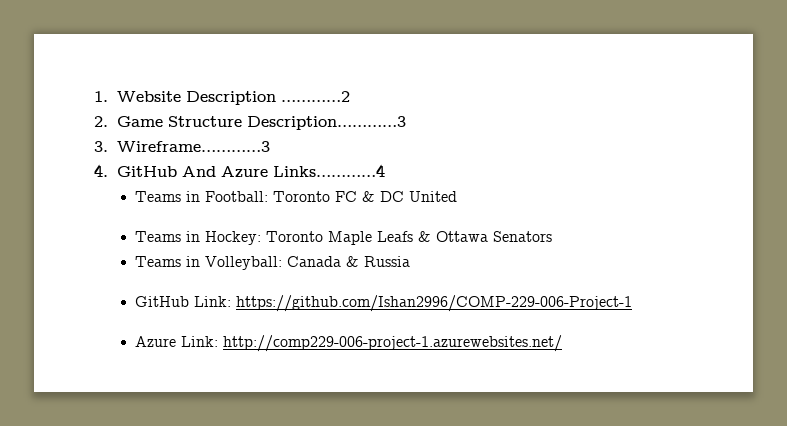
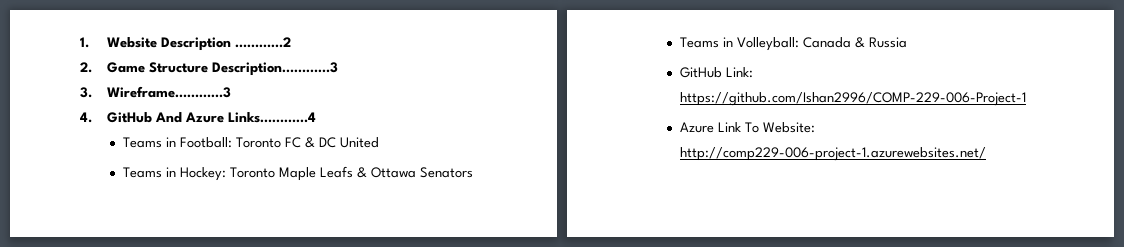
[180,336,218,347] Link: -> [717,122,815,133] Link To Website:

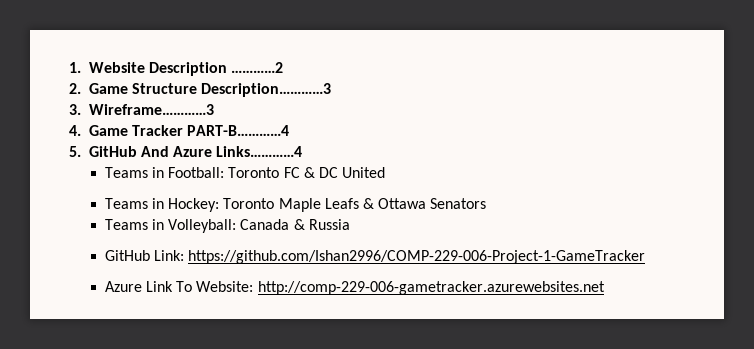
(92, 117) none -> [88,125,290,136] [69,146,81,157] Game Tracker PART-B…………4 // 5.
[679,92,1026,106] https://github.com/Ishan2996/COMP-229-006-Project-1 -> [188,250,646,264] https://github.com/Ishan2996/COMP-229-006-Project-1-GameTracker
[679,147,986,161] http://comp229-006-project-1.azurewebsites.net/ -> [257,281,605,295] http://comp-229-006-gametracker.azurewebsites.net

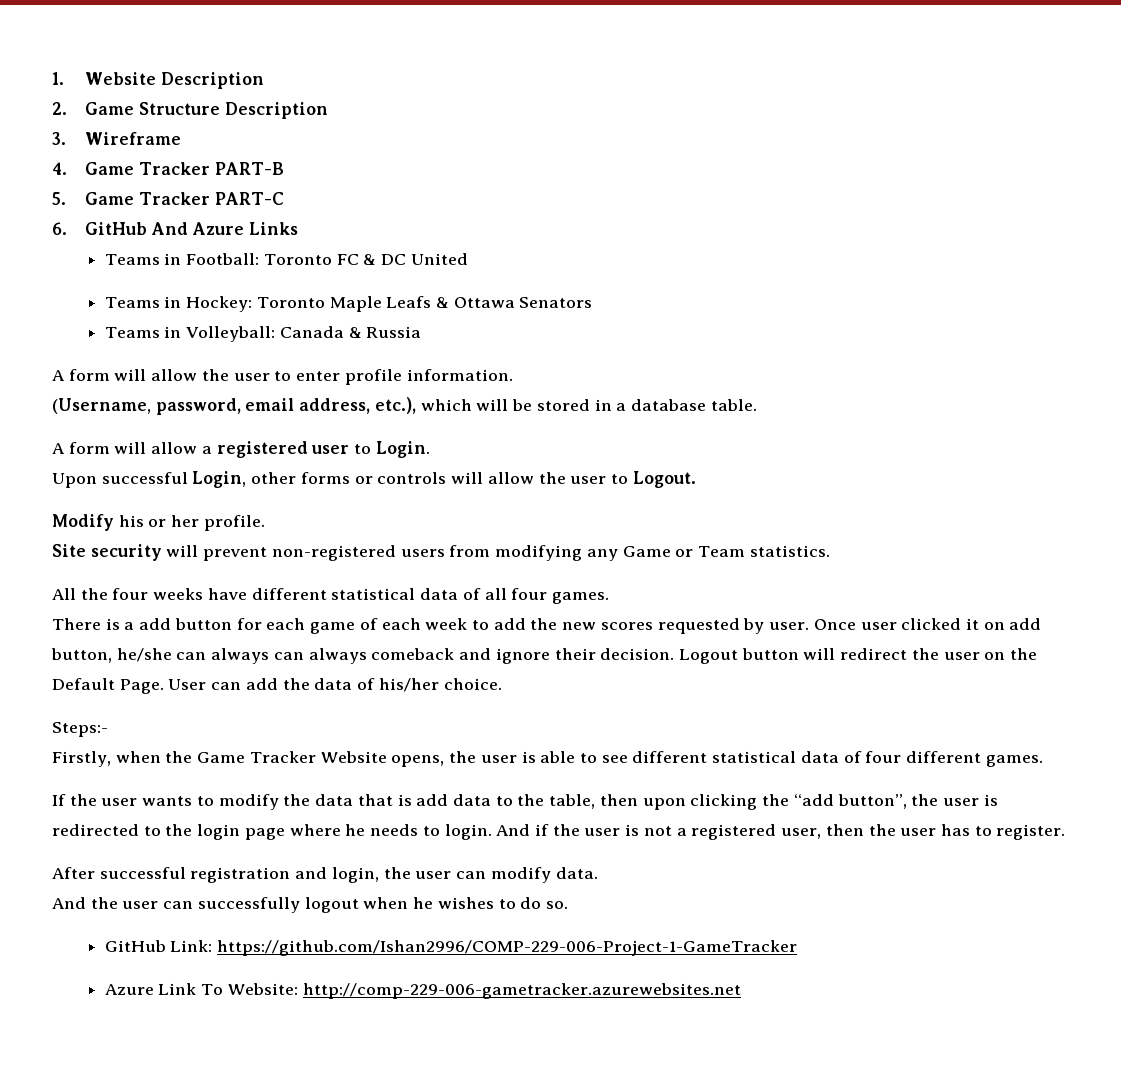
[231,62,284,73] …………2 -> (265, 80) none
[201,83,332,97] Description…………3 -> [224,102,328,119] Description
[88,104,214,115] Wireframe…………3 -> [85,132,182,145] Wireframe
[187,125,290,136] [69,146,81,157] PART-B…………4 // 5. -> [214,162,284,175] [52,192,284,205] [52,222,67,235] PART-B // 5. Game Tracker PART-C // 6.
[216,146,303,157] Links…………4 -> [248,222,298,235] Links
(350, 224) none -> [52,369,513,385] [52,397,757,415] [52,441,430,458] [52,471,696,488] [52,514,265,531] [52,544,830,561] [52,588,609,604] [52,618,1042,634] [51,648,1038,664] [52,678,502,694] [52,722,108,737] [52,751,1043,767] [52,794,998,810] [52,824,1066,840] [52,867,598,883] [52,897,568,913] // A form will allow the user to enter profile information. // (Username, password, email address, etc.), which will be stored in a database table. // A form will allow a registered user to Login. // Upon successful Login, other forms or controls will allow the user to Logout. // Modify his or her profile. // Site security will prevent non-registered users from modifying any Game or Team statistics. // All the four weeks have different statistical data of all four games. // There is a add button for each game of each week to add the new scores requested by user. Once user clicked it on add button, he/she can always can always comeback and ignore their decision. Logout button will redirect the user on the Default Page. User can add the data of his/her choice. // Steps:- // Firstly, when the Game Tracker Website opens, the user is able to see different statistical data of four different games. // If the user wants to modify the data that is add data to the table, then upon clicking the “add button”, the user is redirected to the login page where he needs to login. And if the user is not a registered user, then the user has to register. // After successful registration and login, the user can modify data. // And the user can successfully logout when he wishes to do so.

